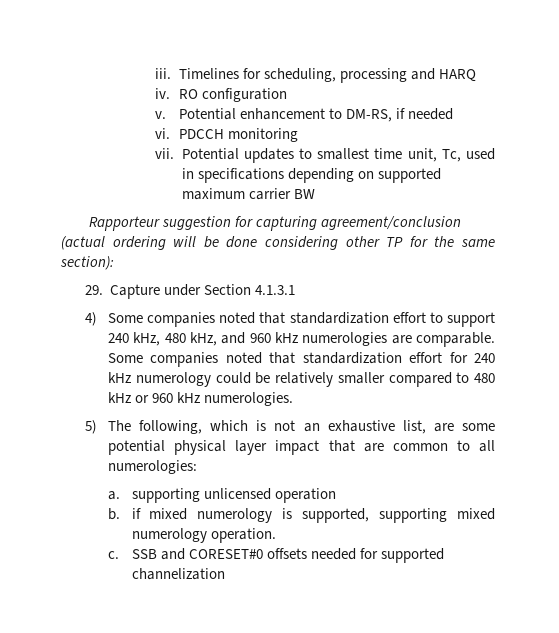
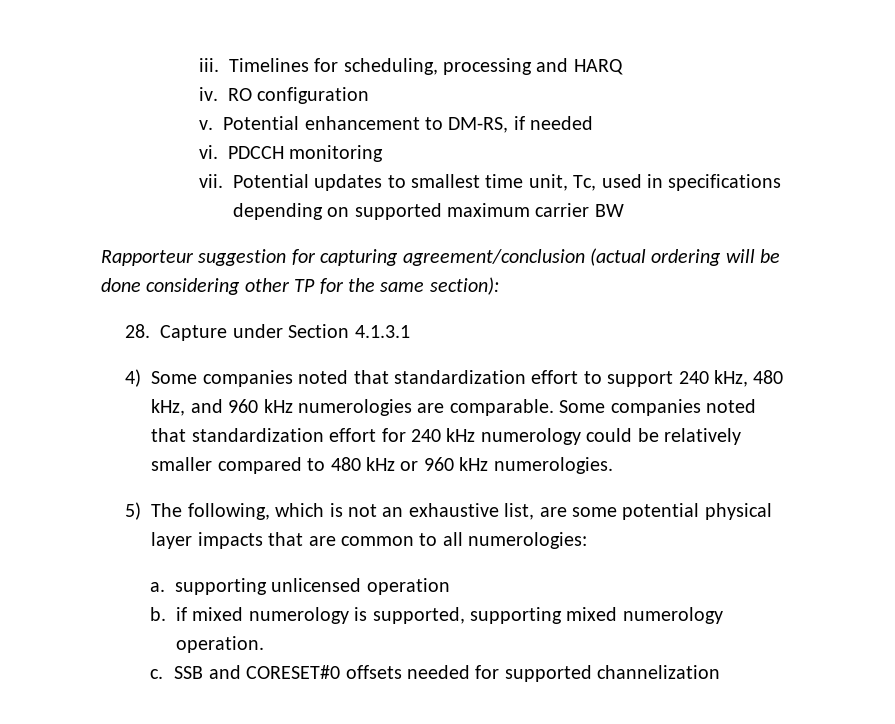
[84,285,103,295] 29. -> [125,324,151,338] 28.
[275,440,320,455] impact -> [197,532,263,549] impacts

